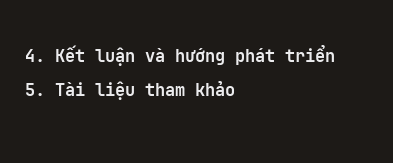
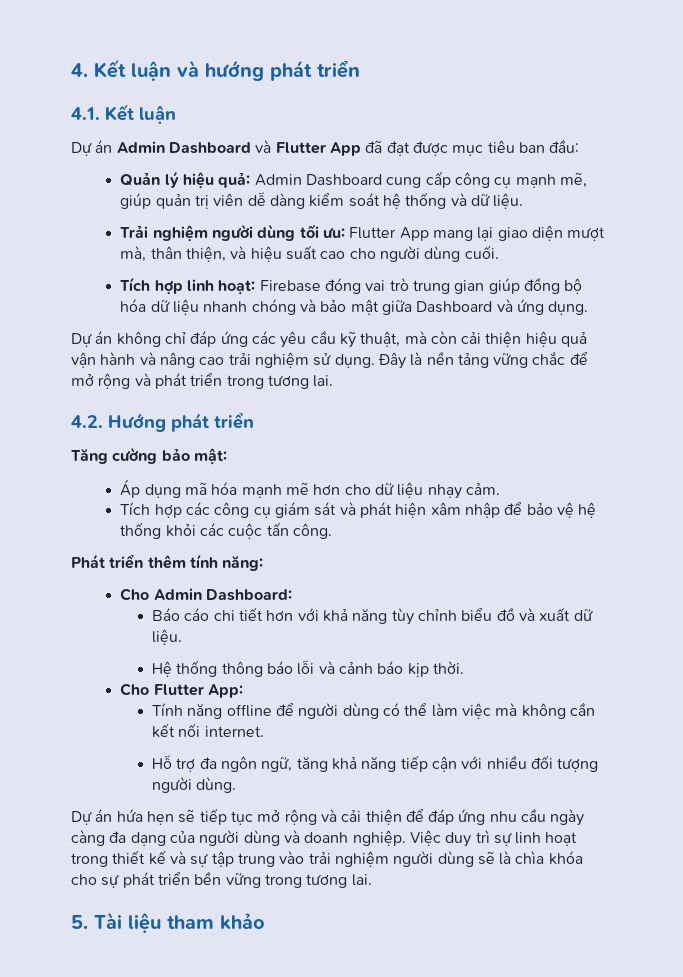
(335, 53) none -> [71,104,176,124] [71,139,580,156] [120,171,587,189] [120,192,524,209] [120,224,606,242] [120,245,499,262] [120,277,583,295] [120,299,589,315] [71,330,588,348] [71,351,588,369] [71,373,334,389] [71,413,254,432] [71,447,227,465] [120,479,500,499] [120,502,597,518] [120,522,332,539] [71,554,264,571] [120,588,293,601] [152,607,593,625] [152,629,183,645] [152,660,465,677] [120,683,244,698] [152,702,595,719] [152,723,264,738] [152,755,599,772] [152,777,237,793] [71,808,585,826] [71,830,578,847] [71,850,583,867] [71,871,372,888] // 4.1. Kết luận // Dự án Admin Dashboard và Flutter App đã đạt được mục tiêu ban đầu: // Quản lý hiệu quả: Admin Dashboard cung cấp công cụ mạnh mẽ, giúp quản trị viên dễ dàng kiểm soát hệ thống và dữ liệu. // Trải nghiệm người dùng tối ưu: Flutter App mang lại giao diện mượt mà, thân thiện, và hiệu suất cao cho người dùng cuối. // Tích hợp linh hoạt: Firebase đóng vai trò trung gian giúp đồng bộ hóa dữ liệu nhanh chóng và bảo mật giữa Dashboard và ứng dụng. // Dự án không chỉ đáp ứng các yêu cầu kỹ thuật, mà còn cải thiện hiệu quả vận hành và nâng cao trải nghiệm sử dụng. Đây là nền tảng vững chắc để mở rộng và phát triển trong tương lai. // 4.2. Hướng phát triển // Tăng cường bảo mật: // Áp dụng mã hóa mạnh mẽ hơn cho dữ liệu nhạy cảm. // Tích hợp các công cụ giám sát và phát hiện xâm nhập để bảo vệ hệ thống khỏi các cuộc tấn công. // Phát triển thêm tính năng: // Cho Admin Dashboard: // Báo cáo chi tiết hơn với khả năng tùy chỉnh biểu đồ và xuất dữ liệu. // Hệ thống thông báo lỗi và cảnh báo kịp thời. // Cho Flutter App: // Tính năng offline để người dùng có thể làm việc mà không cần kết nối internet. // Hỗ trợ đa ngôn ngữ, tăng khả năng tiếp cận với nhiều đối tượng người dùng. // Dự án hứa hẹn sẽ tiếp tục mở rộng và cải thiện để đáp ứng nhu cầu ngày càng đa dạng của người dùng và doanh nghiệp. Việc duy trì sự linh hoạt trong thiết kế và sự tập trung vào trải nghiệm người dùng sẽ là chìa khóa cho sự phát triển bền vững trong tương lai.

